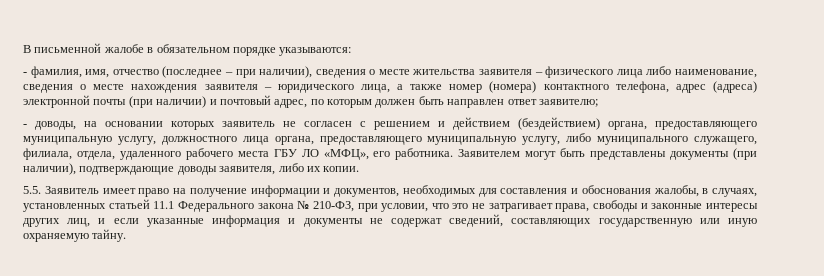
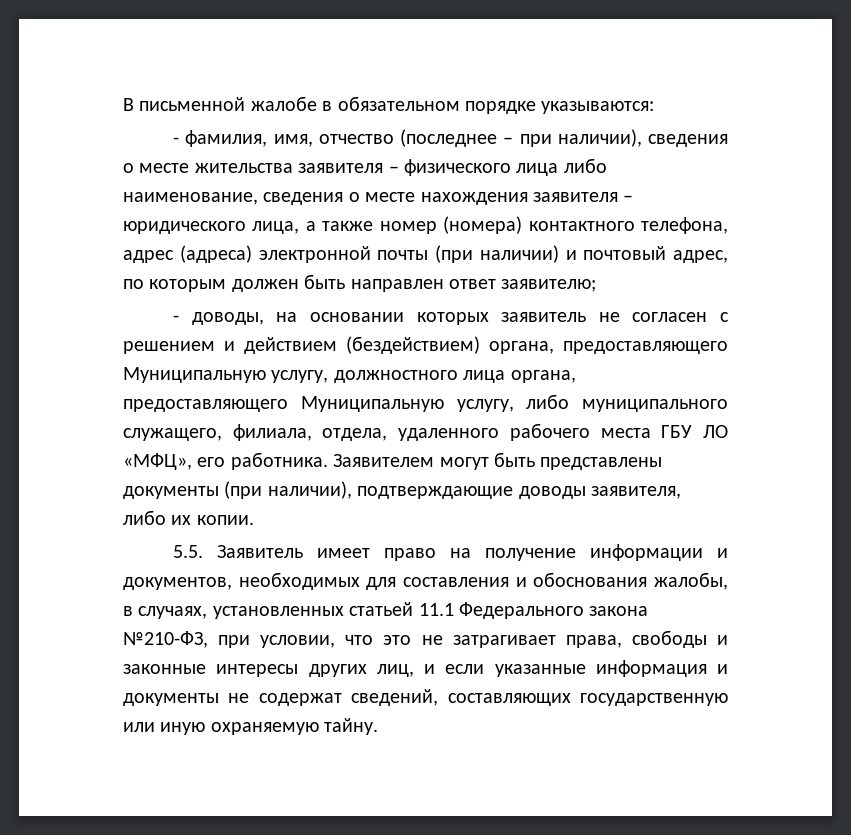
[23,136,112,145] муниципальную -> [123,367,266,383] Муниципальную
[427,136,517,145] муниципальную -> [300,396,444,412] Муниципальную
[297,200,354,212] № 210-ФЗ, -> [123,631,208,648] №210-ФЗ,

